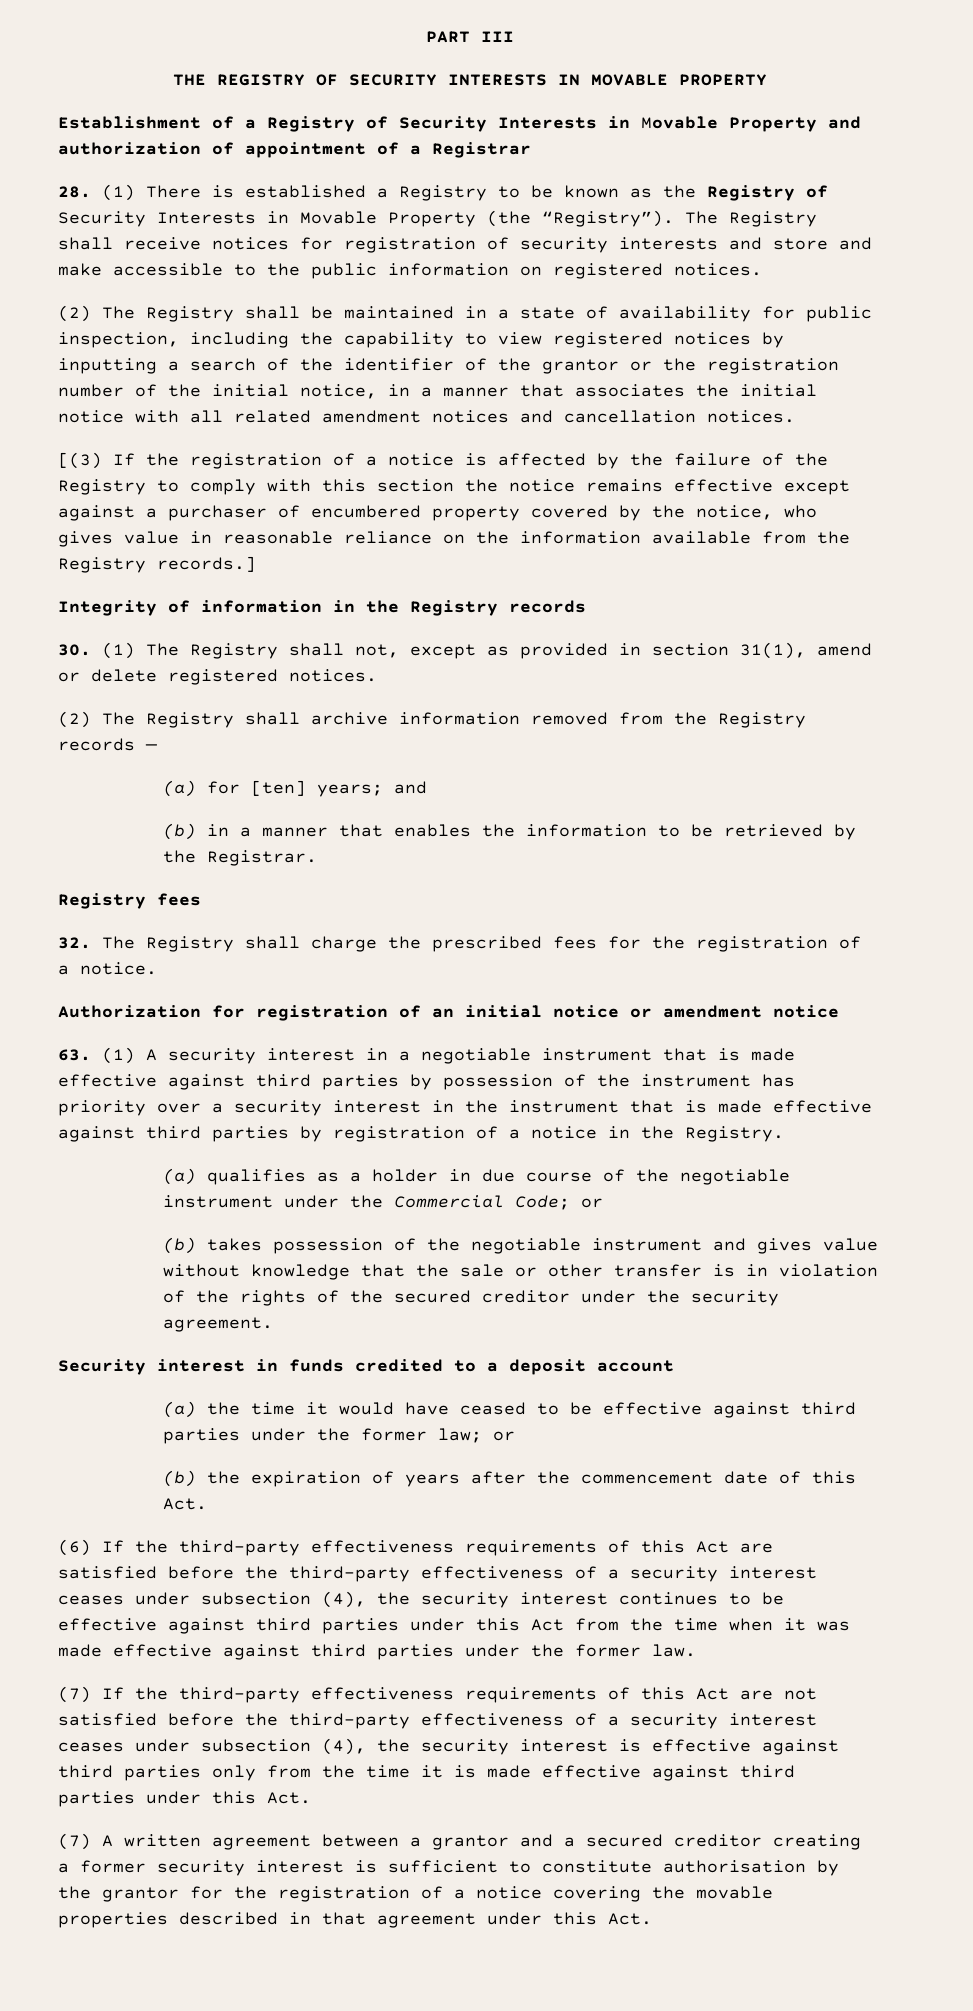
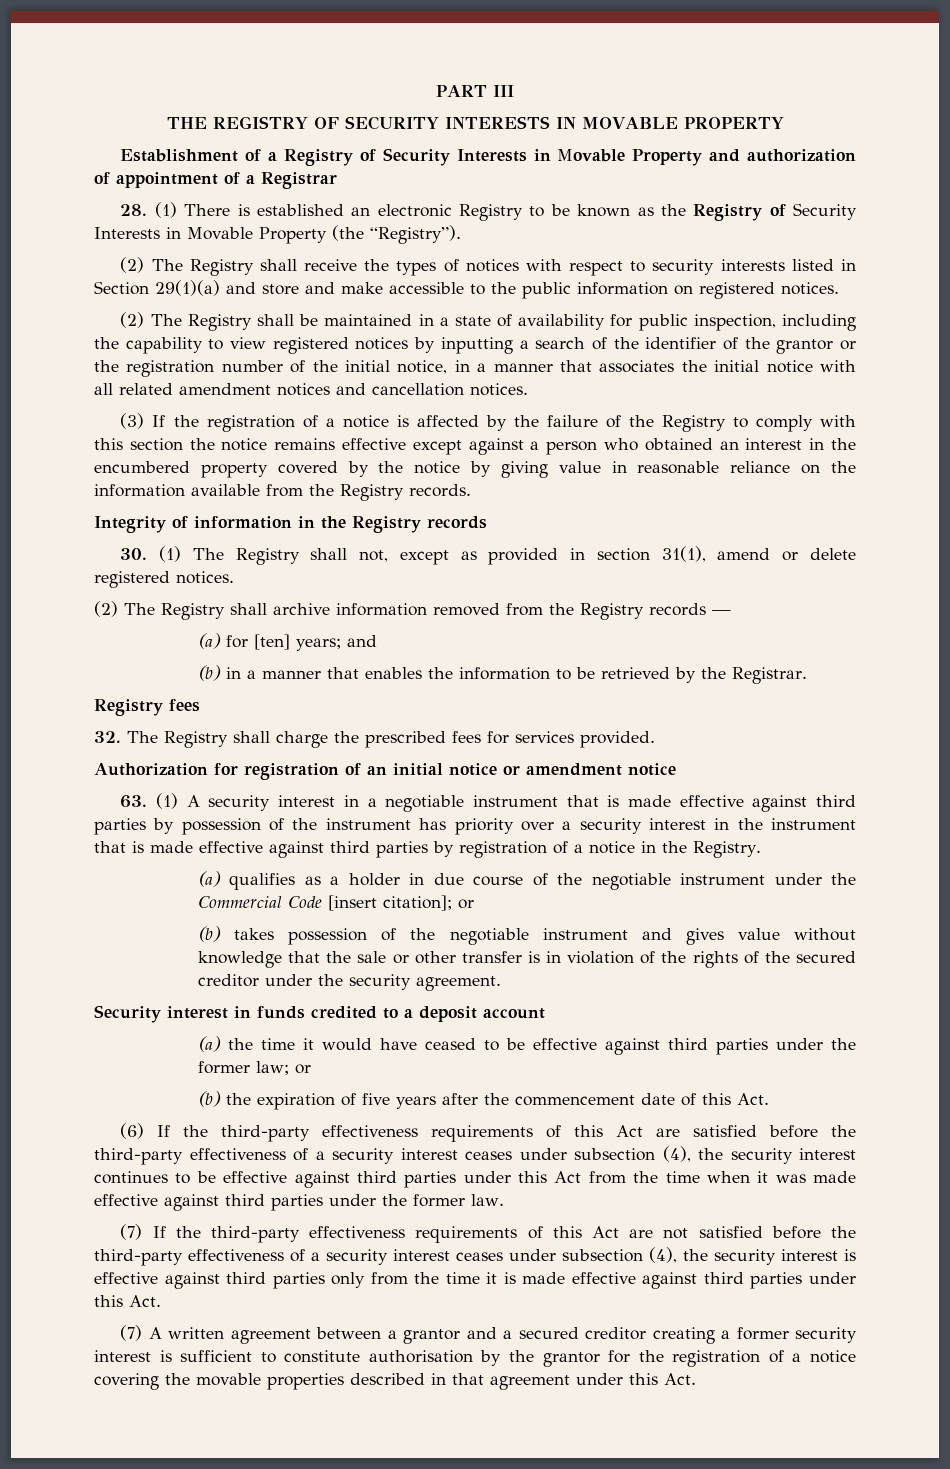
[377,188,388,198] a -> [351,204,452,217] an electronic
(674, 218) none -> [120,257,145,273] // (2)
[212,237,718,253] notices for registration of security interests -> [364,259,857,276] [94,280,220,296] the types of notices with respect to security interests listed in Section 29(1)(a)
[58,452,102,469] [(3) -> [120,413,145,429] (3)
[168,505,300,521] purchaser of -> [546,438,856,455] person who obtained an interest in the
[696,505,817,520] [58,531,113,547] notice, who gives -> [414,461,548,478] notice by giving
[157,556,256,572] records.] -> [409,484,471,497] records.
[652,936,861,952] [58,962,157,975] the registration of a notice. -> [515,731,655,748] services provided.
[514,1195,570,1210] Code; -> [287,895,452,911] Code [insert citation];
(394, 1477) none -> [361,1093,390,1105] five

